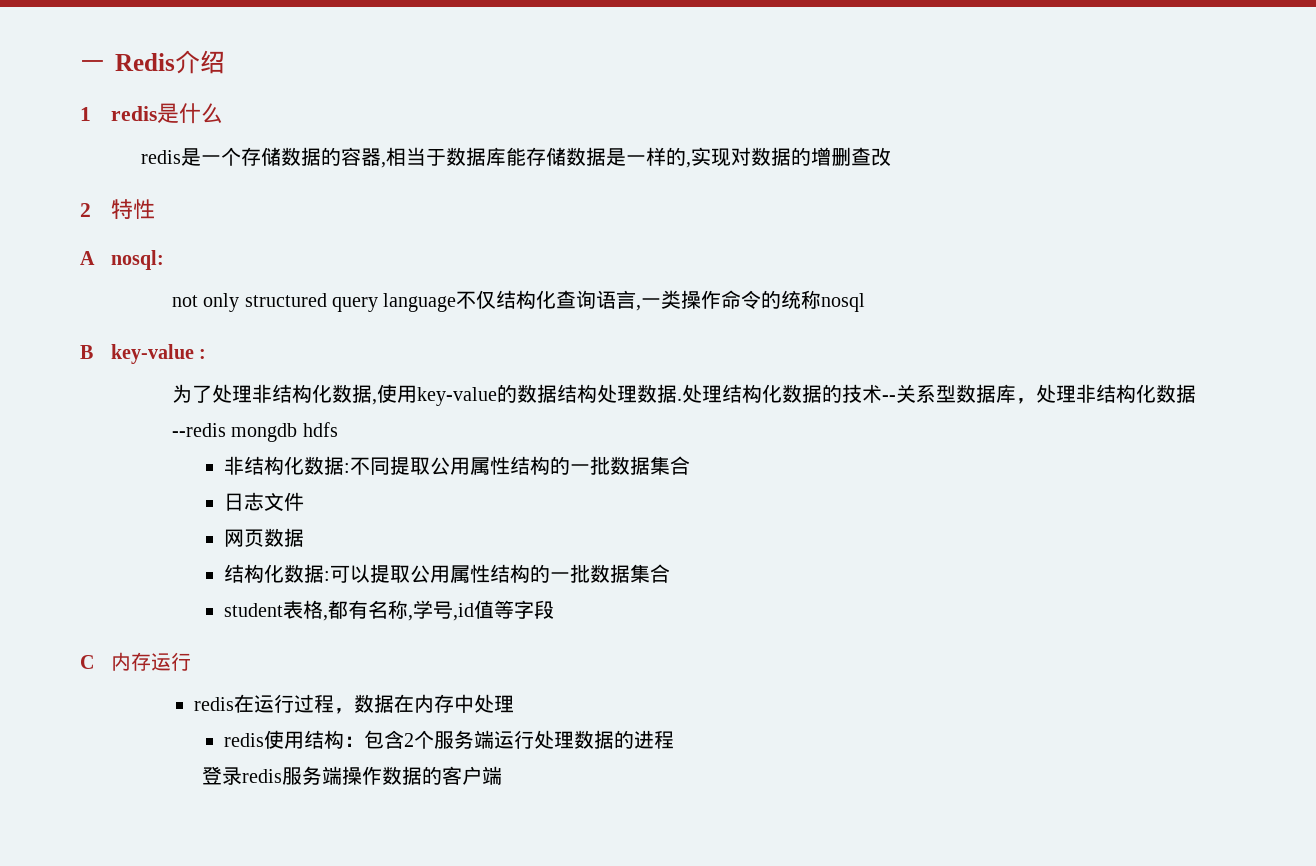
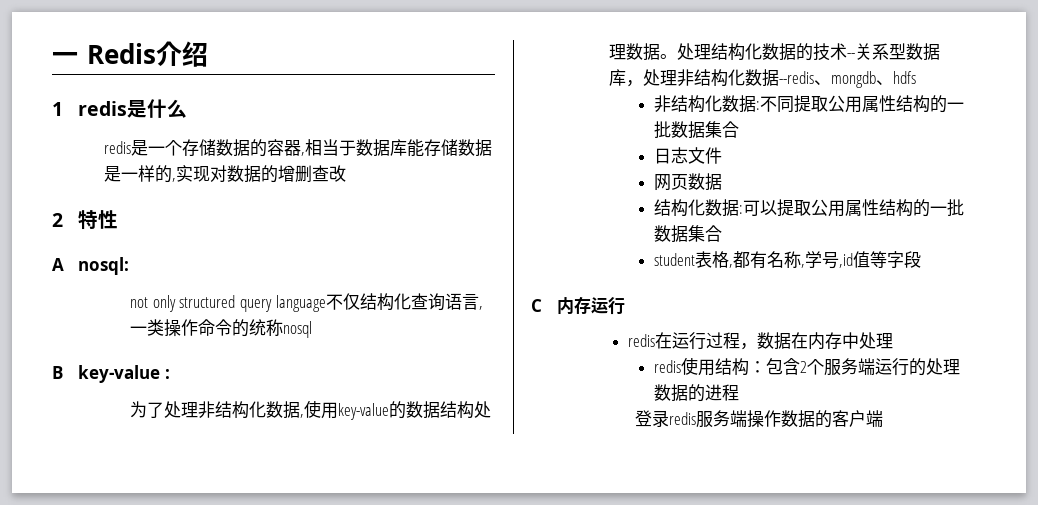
[676,398,682,401] . -> [660,54,678,59] 。
[231,423,298,442] mongdb -> [814,71,894,88] 、mongdb、
(535, 739) none -> [909,358,927,376] 的

